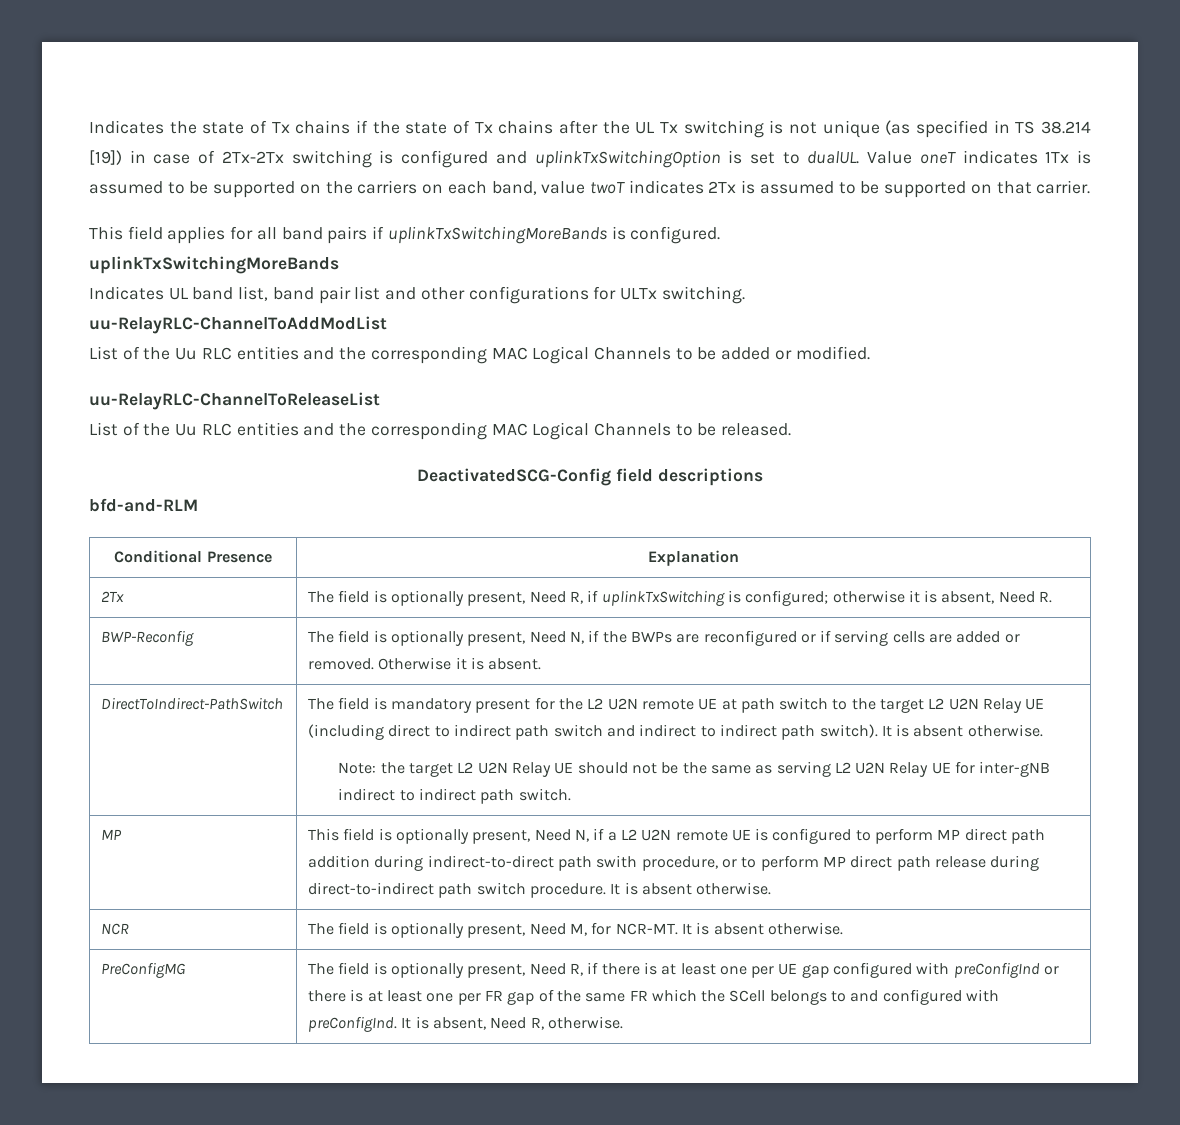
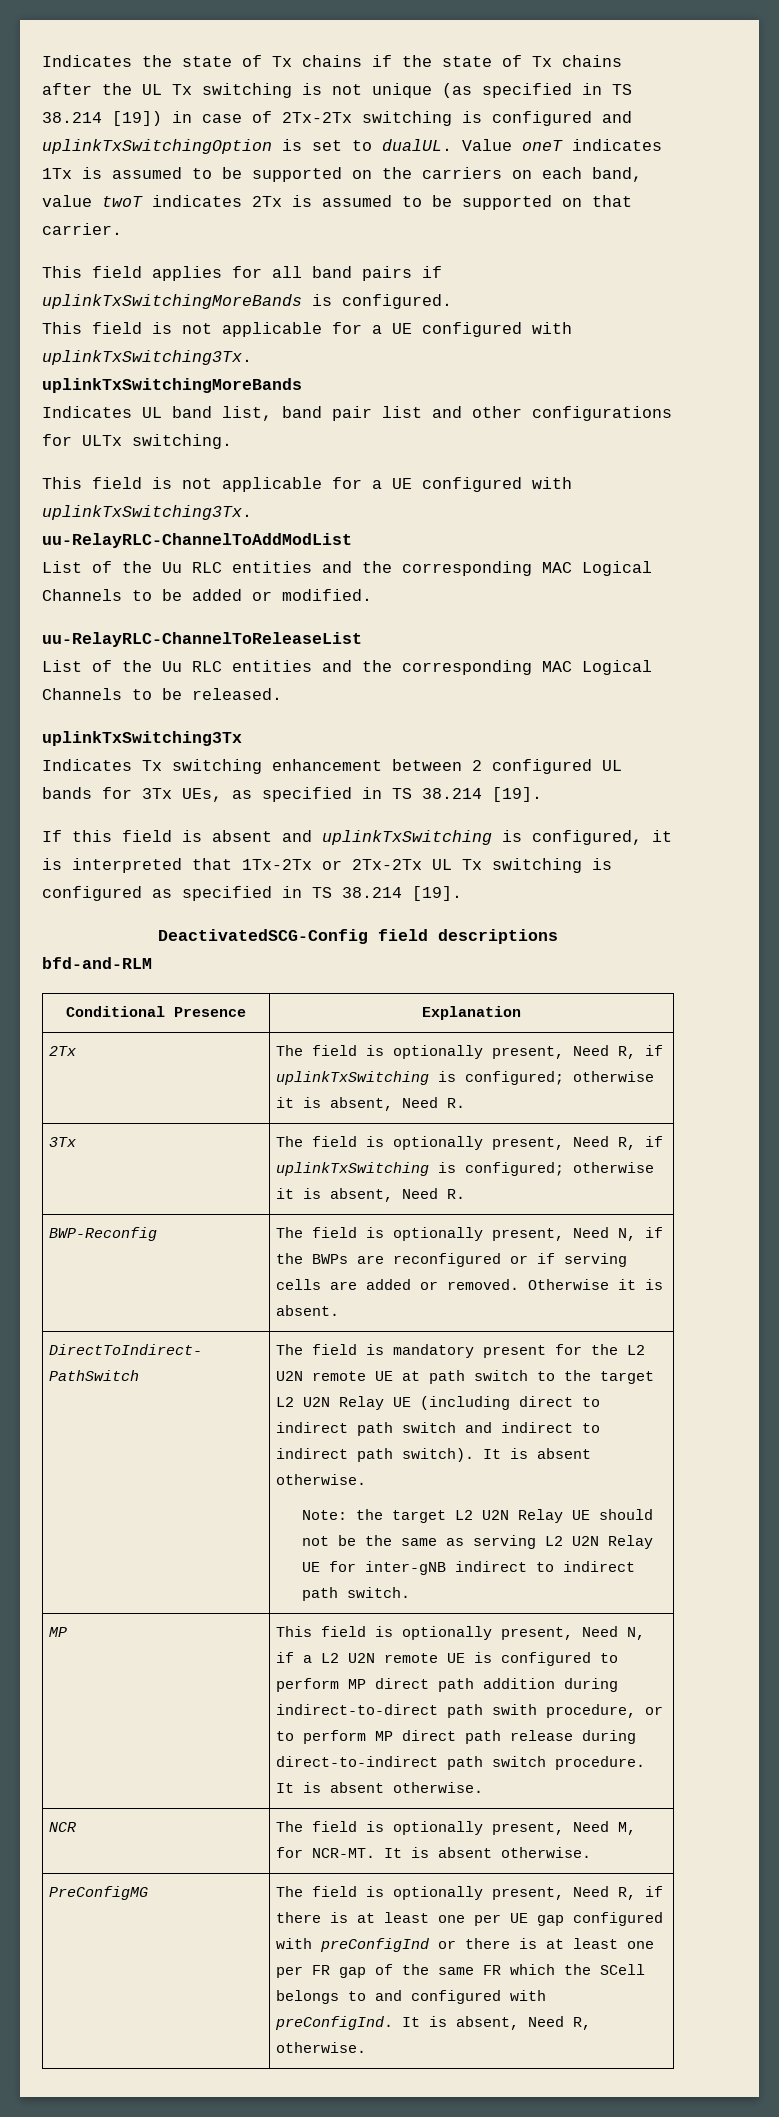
(721, 235) none -> [42,322,572,337] [42,350,252,365] // This field is not applicable for a UE configured with uplinkTxSwitching3Tx.
(745, 295) none -> [42,477,572,492] [42,505,252,520] // This field is not applicable for a UE configured with uplinkTxSwitching3Tx.
(792, 429) none -> [42,731,242,746] [42,759,622,774] [42,787,542,802] [42,830,672,845] [42,858,612,873] [42,886,462,901] // uplinkTxSwitching3Tx // Indicates Tx switching enhancement between 2 configured UL bands for 3Tx UEs, as specified in TS 38.214 [19]. // If this field is absent and uplinkTxSwitching is configured, it is interpreted that 1Tx-2Tx or 2Tx-2Tx UL Tx switching is configured as specified in TS 38.214 [19].
(1053, 597) none -> [49,1137,77,1147] [276,1136,664,1150] [276,1162,655,1176] [276,1188,466,1202] // 3Tx | The field is optionally present, Need R, if uplinkTxSwitching is configured; otherwise it is absent, Need R.

